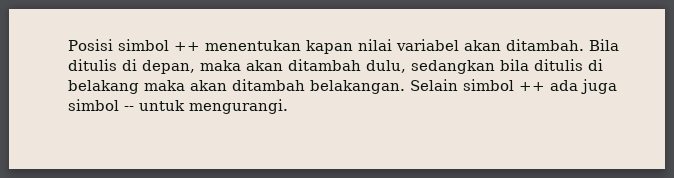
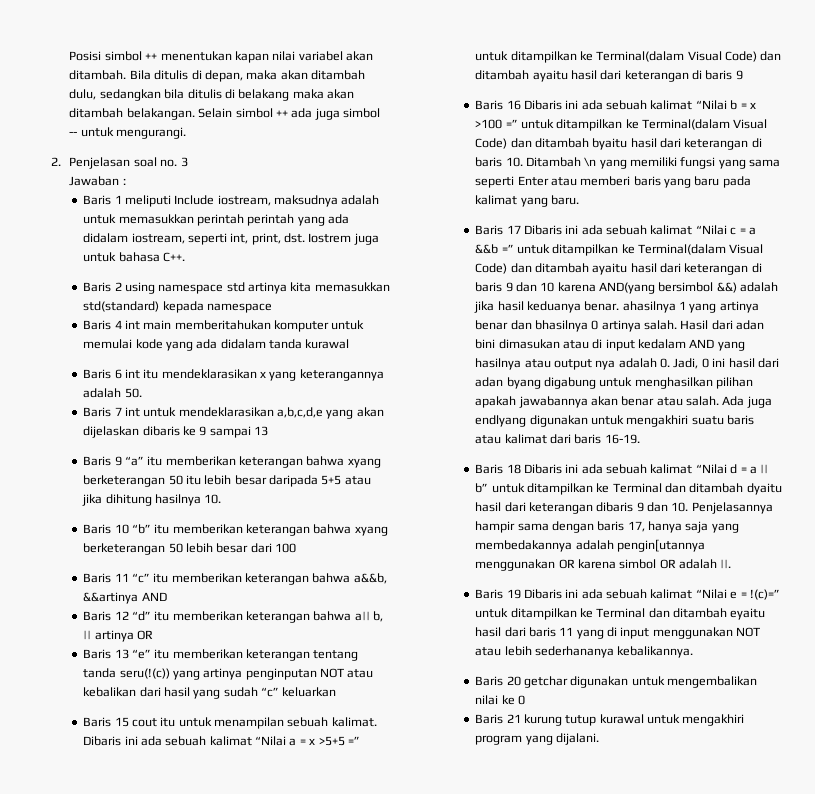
(288, 106) none -> [51,157,188,169] [69,176,126,186] [83,195,380,207] [83,214,350,226] [83,233,379,245] [83,252,185,262] [83,282,390,294] [83,301,272,313] [83,320,365,332] [83,339,350,351] [83,369,384,381] [83,388,142,398] [83,407,384,419] [83,426,269,438] [83,456,381,468] [83,475,371,487] [82,494,222,506] [83,524,388,536] [83,543,297,555] [83,573,387,585] [83,592,167,604] [83,611,384,623] [83,630,153,642] [83,649,359,661] [83,668,374,680] [83,687,337,699] [83,717,377,729] [83,736,360,746] [475,51,782,63] [475,70,743,82] [475,100,756,110] [475,119,768,131] [475,138,762,150] [475,157,781,169] [475,176,751,188] [475,195,579,207] [475,225,756,235] [475,244,764,256] [475,263,762,275] [475,282,779,294] [474,301,759,313] [475,320,765,332] [475,339,745,351] [475,358,779,370] [475,377,754,389] [475,396,772,408] [475,415,755,427] [475,434,640,444] [475,464,769,474] [475,483,782,495] [475,502,773,514] [475,521,739,533] [475,539,705,552] [475,559,732,571] [475,589,780,600] [475,608,766,620] [475,627,761,639] [475,646,694,658] [475,676,758,688] [475,695,525,705] [475,714,745,726] [475,733,599,745] // 2. Penjelasan soal no. 3 // Jawaban : // Baris 1 meliputi Include iostream, maksudnya adalah untuk memasukkan perintah perintah yang ada didalam iostream, seperti int, print, dst. Iostrem juga untuk bahasa C++. // Baris 2 using namespace std artinya kita memasukkan std(standard) kepada namespace // Baris 4 int main memberitahukan komputer untuk memulai kode yang ada didalam tanda kurawal // Baris 6 int itu mendeklarasikan x yang keterangannya adalah 50. // Baris 7 int untuk mendeklarasikan a,b,c,d,e yang akan dijelaskan dibaris ke 9 sampai 13 // Baris 9 “a” itu memberikan keterangan bahwa xyang berketerangan 50 itu lebih besar daripada 5+5 atau jika dihitung hasilnya 10. // Baris 10 “b” itu memberikan keterangan bahwa xyang berketerangan 50 lebih besar dari 100 // Baris 11 “c” itu memberikan keterangan bahwa a&&b, &&artinya AND // Baris 12 “d” itu memberikan keterangan bahwa a|| b, || artinya OR // Baris 13 “e” itu memberikan keterangan tentang tanda seru(!(c)) yang artinya penginputan NOT atau kebalikan dari hasil yang sudah “c” keluarkan // Baris 15 cout itu untuk menampilan sebuah kalimat. Dibaris ini ada sebuah kalimat “Nilai a = x >5+5 =” untuk ditampilkan ke Terminal(dalam Visual Code) dan ditambah ayaitu hasil dari keterangan di baris 9 // Baris 16 Dibaris ini ada sebuah kalimat “Nilai b = x >100 =” untuk ditampilkan ke Terminal(dalam Visual Code) dan ditambah byaitu hasil dari keterangan di baris 10. Ditambah \n yang memiliki fungsi yang sama seperti Enter atau memberi baris yang baru pada kalimat yang baru. // Baris 17 Dibaris ini ada sebuah kalimat “Nilai c = a &&b =” untuk ditampilkan ke Terminal(dalam Visual Code) dan ditambah ayaitu hasil dari keterangan di baris 9 dan 10 karena AND(yang bersimbol &&) adalah jika hasil keduanya benar. ahasilnya 1 yang artinya benar dan bhasilnya 0 artinya salah. Hasil dari adan bini dimasukan atau di input kedalam AND yang hasilnya atau output nya adalah 0. Jadi, 0 ini hasil dari adan byang digabung untuk menghasilkan pilihan apakah jawabannya akan benar atau salah. Ada juga endlyang digunakan untuk mengakhiri suatu baris atau kalimat dari baris 16-19. // Baris 18 Dibaris ini ada sebuah kalimat “Nilai d = a || b” untuk ditampilkan ke Terminal dan ditambah dyaitu hasil dari keterangan dibaris 9 dan 10. Penjelasannya hampir sama dengan baris 17, hanya saja yang membedakannya adalah pengin[utannya menggunakan OR karena simbol OR adalah ||. // Baris 19 Dibaris ini ada sebuah kalimat “Nilai e = !(c)=” untuk ditampilkan ke Terminal dan ditambah eyaitu hasil dari baris 11 yang di input menggunakan NOT atau lebih sederhananya kebalikannya. // Baris 20 getchar digunakan untuk mengembalikan nilai ke 0 // Baris 21 kurung tutup kurawal untuk mengakhiri program yang dijalani.

